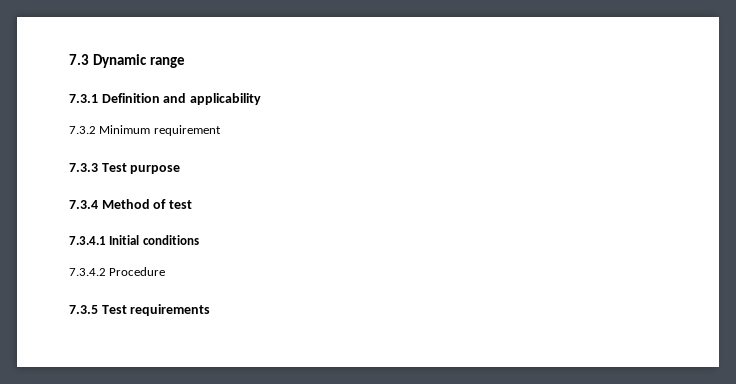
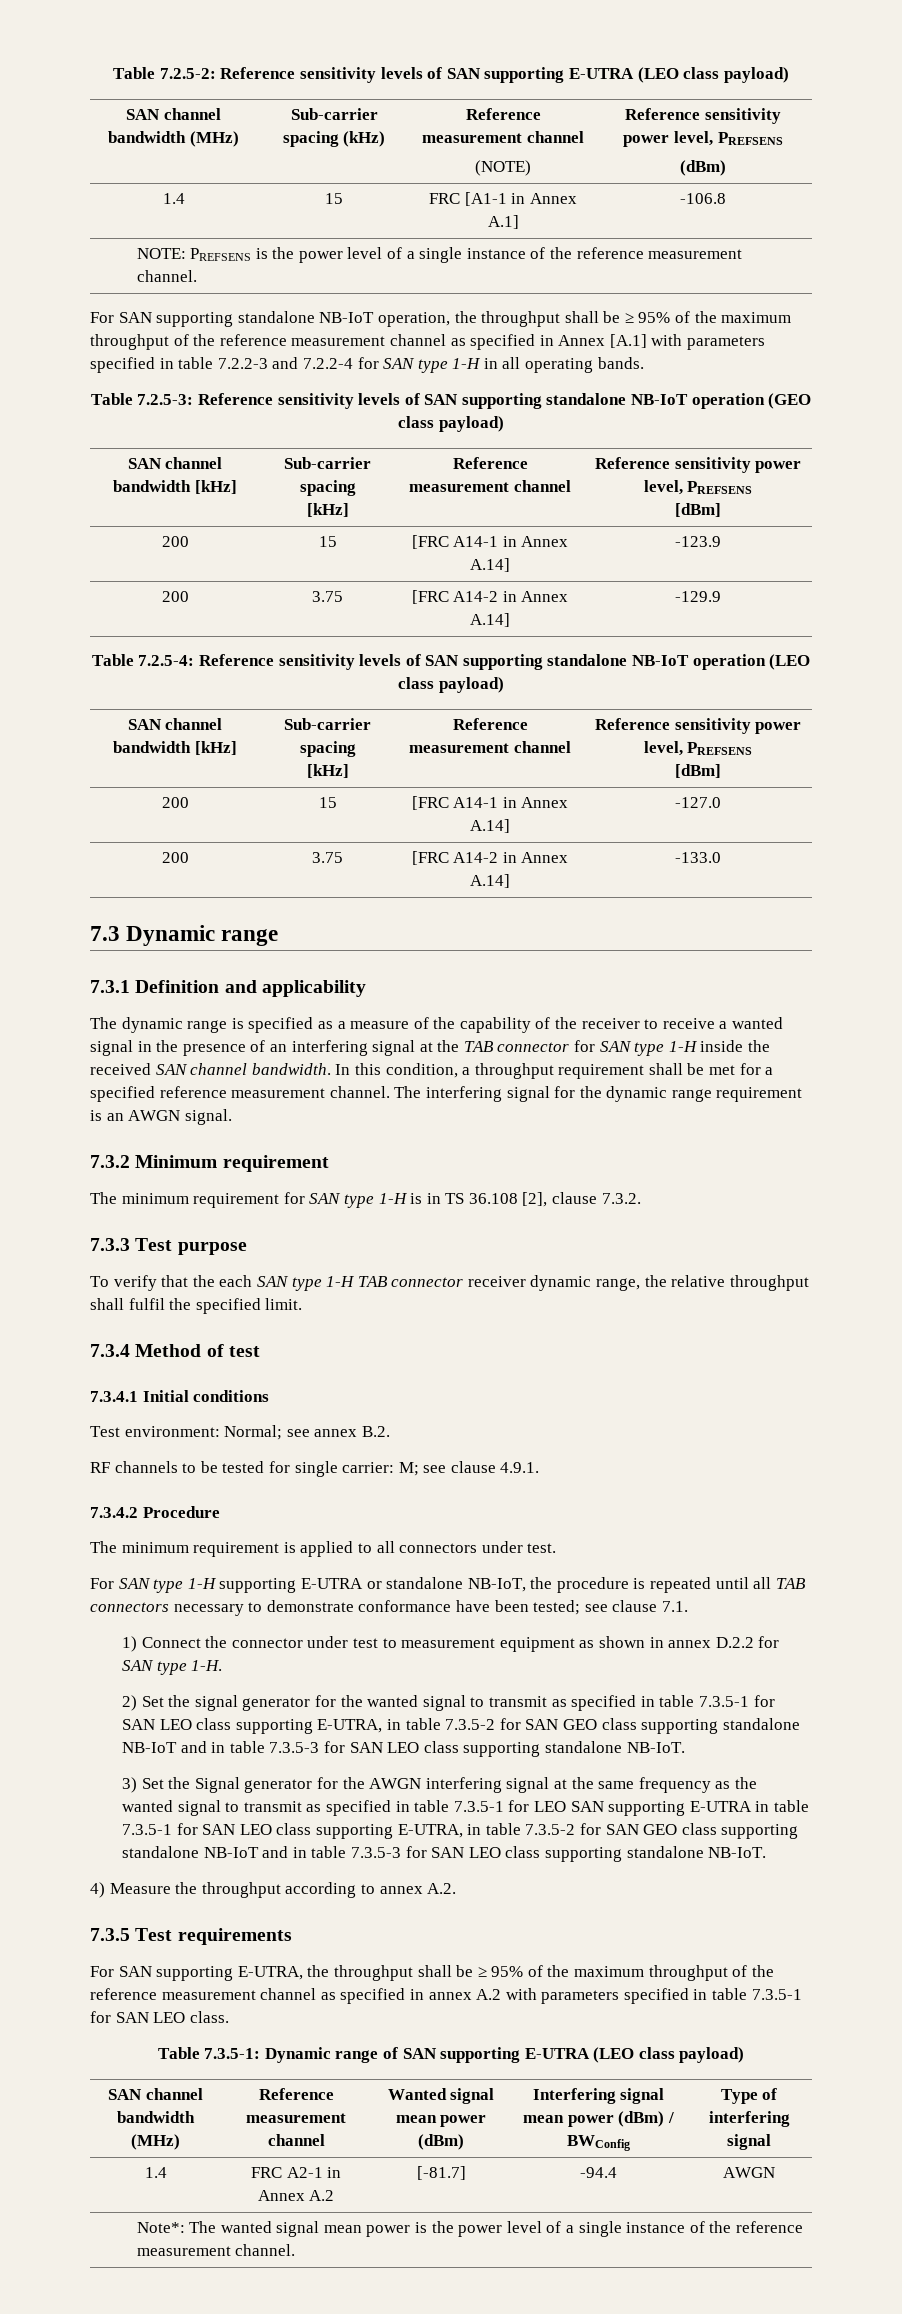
(69, 59) none -> [113,67,789,83] [126,108,221,120] [108,131,239,147] [290,108,378,120] [282,131,386,147] [465,108,541,120] [422,131,584,143] [475,160,531,176] [625,108,781,124] [623,131,783,147] [680,160,726,176] [162,193,185,204] [325,193,343,204] [429,192,577,206] [487,215,519,229] [680,193,726,204] [136,247,743,263] [136,270,197,282] [90,311,792,327] [90,334,766,350] [90,357,644,373] [90,393,812,409] [398,416,504,432] [127,457,223,469] [113,480,237,494] [284,457,371,469] [299,480,356,496] [306,503,349,517] [452,457,528,469] [409,480,571,492] [594,457,802,473] [643,480,753,495] [675,503,721,517] [161,536,189,547] [318,536,337,547] [411,535,569,549] [470,558,511,572] [675,536,721,547] [161,591,189,602] [312,591,343,602] [411,590,569,604] [470,613,511,627] [675,591,721,602] [91,654,811,670] [398,677,504,693] [127,718,223,730] [113,741,237,755] [284,718,371,730] [299,741,356,757] [306,764,349,778] [452,718,528,730] [409,741,571,753] [594,718,802,734] [643,741,753,756] [675,764,721,778] [161,797,189,808] [318,797,337,808] [411,796,569,810] [470,819,511,833] [675,797,721,808] [161,852,189,863] [312,852,343,863] [411,851,569,865] [470,874,511,888] [675,852,721,863] Table 7.2.5-2: Reference sensitivity levels of SAN supporting E-UTRA (LEO class payload) // SAN channel bandwidth (MHz) | Sub-carrier spacing (kHz) | Reference measurement channel // (NOTE) | Reference sensitivity power level, PREFSENS // (dBm) // 1.4 | 15 | FRC [A1-1 in Annex A.1] | -106.8 // NOTE: PREFSENS is the power level of a single instance of the reference measurement channel. // For SAN supporting standalone NB-IoT operation, the throughput shall be ≥ 95% of the maximum throughput of the reference measurement channel as specified in Annex [A.1] with parameters specified in table 7.2.2-3 and 7.2.2-4 for SAN type 1-H in all operating bands. // Table 7.2.5-3: Reference sensitivity levels of SAN supporting standalone NB-IoT operation (GEO class payload) // SAN channel bandwidth [kHz] | Sub-carrier spacing // [kHz] | Reference measurement channel | Reference sensitivity power level, PREFSENS // [dBm] // 200 | 15 | [FRC A14-1 in Annex A.14] | -123.9 // 200 | 3.75 | [FRC A14-2 in Annex A.14] | -129.9 // Table 7.2.5-4: Reference sensitivity levels of SAN supporting standalone NB-IoT operation (LEO class payload) // SAN channel bandwidth [kHz] | Sub-carrier spacing // [kHz] | Reference measurement channel | Reference sensitivity power level, PREFSENS // [dBm] // 200 | 15 | [FRC A14-1 in Annex A.14] | -127.0 // 200 | 3.75 | [FRC A14-2 in Annex A.14] | -133.0 //
[69,125,221,136] [69,163,181,174] 7.3.2 Minimum requirement // 7.3.3 Test purpose -> [90,1017,784,1033] [90,1040,771,1056] [90,1063,774,1079] [90,1086,803,1102] [90,1109,232,1125] [90,1155,329,1172] [90,1192,641,1208] [90,1238,247,1255] [90,1275,809,1291] [90,1298,303,1314] The dynamic range is specified as a measure of the capability of the receiver to receive a wanted signal in the presence of an interfering signal at the TAB connector for SAN type 1-H inside the received SAN channel bandwidth. In this condition, a throughput requirement shall be met for a specified reference measurement channel. The interfering signal for the dynamic range requirement is an AWGN signal. // 7.3.2 Minimum requirement // The minimum requirement for SAN type 1-H is in TS 36.108 [2], clause 7.3.2. // 7.3.3 Test purpose // To verify that the each SAN type 1-H TAB connector receiver dynamic range, the relative throughput shall fulfil the specified limit.
[69,267,166,276] [69,304,211,316] 7.3.4.2 Procedure // 7.3.5 Test requirements -> [90,1425,390,1440] [90,1461,540,1477] [90,1506,220,1518] [90,1541,557,1557] [90,1577,806,1593] [90,1600,688,1616] [122,1636,780,1652] [122,1660,223,1675] [122,1695,775,1711] [122,1718,800,1734] [122,1741,685,1757] [122,1777,757,1793] [122,1800,809,1816] [122,1823,799,1839] [122,1846,767,1862] [90,1882,457,1898] [90,1928,292,1945] [90,1965,774,1981] [90,1988,802,2004] [90,2011,229,2023] [157,2047,745,2063] [108,2088,203,2100] [117,2111,195,2123] [131,2134,180,2150] [258,2088,334,2100] [246,2113,346,2123] [267,2134,325,2146] [387,2088,495,2104] [395,2115,487,2127] [418,2134,464,2150] [532,2088,665,2104] [523,2111,674,2127] [567,2135,630,2151] [720,2088,778,2104] [708,2111,790,2127] [727,2134,771,2150] [144,2167,167,2178] [250,2167,342,2178] [257,2190,335,2201] [416,2166,466,2180] [580,2167,617,2178] [723,2167,775,2178] [136,2221,803,2237] [136,2244,296,2256] Test environment: Normal; see annex B.2. // RF channels to be tested for single carrier: M; see clause 4.9.1. // 7.3.4.2 Procedure // The minimum requirement is applied to all connectors under test. // For SAN type 1-H supporting E-UTRA or standalone NB-IoT, the procedure is repeated until all TAB connectors necessary to demonstrate conformance have been tested; see clause 7.1. // 1) Connect the connector under test to measurement equipment as shown in annex D.2.2 for SAN type 1-H. // 2) Set the signal generator for the wanted signal to transmit as specified in table 7.3.5-1 for SAN LEO class supporting E-UTRA, in table 7.3.5-2 for SAN GEO class supporting standalone NB-IoT and in table 7.3.5-3 for SAN LEO class supporting standalone NB-IoT. // 3) Set the Signal generator for the AWGN interfering signal at the same frequency as the wanted signal to transmit as specified in table 7.3.5-1 for LEO SAN supporting E-UTRA in table 7.3.5-1 for SAN LEO class supporting E-UTRA, in table 7.3.5-2 for SAN GEO class supporting standalone NB-IoT and in table 7.3.5-3 for SAN LEO class supporting standalone NB-IoT. // 4) Measure the throughput according to annex A.2. // 7.3.5 Test requirements // For SAN supporting E-UTRA, the throughput shall be ≥ 95% of the maximum throughput of the reference measurement channel as specified in annex A.2 with parameters specified in table 7.3.5-1 for SAN LEO class. // Table 7.3.5-1: Dynamic range of SAN supporting E-UTRA (LEO class payload) // SAN channel bandwidth (MHz) | Reference measurement channel | Wanted signal mean power (dBm) | Interfering signal mean power (dBm) / BWConfig | Type of interfering signal // 1.4 | FRC A2-1 in Annex A.2 | [-81.7] | -94.4 | AWGN // Note*: The wanted signal mean power is the power level of a single instance of the reference measurement channel.

